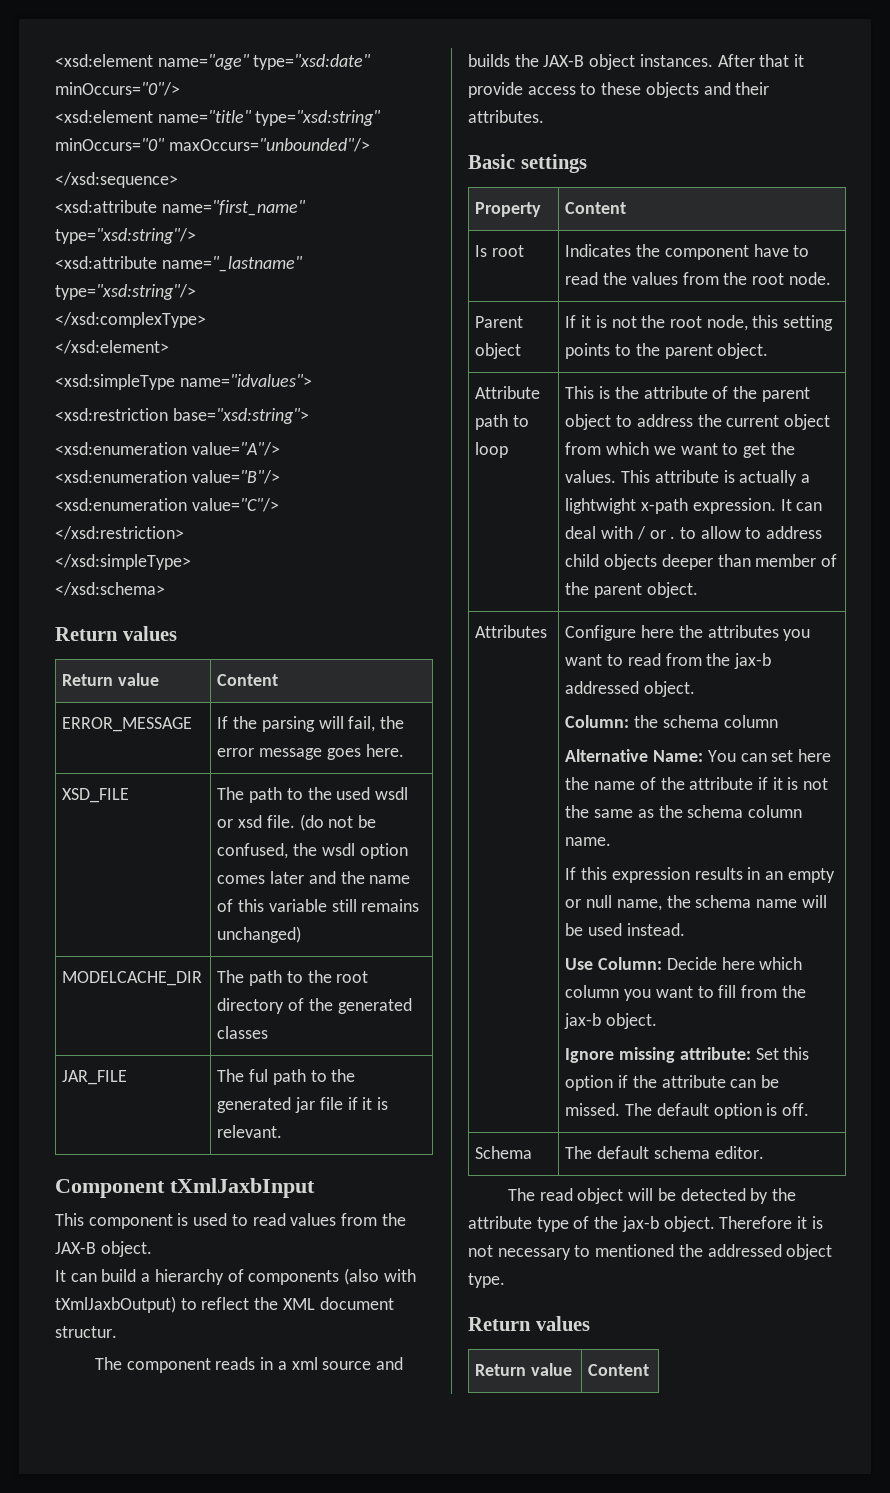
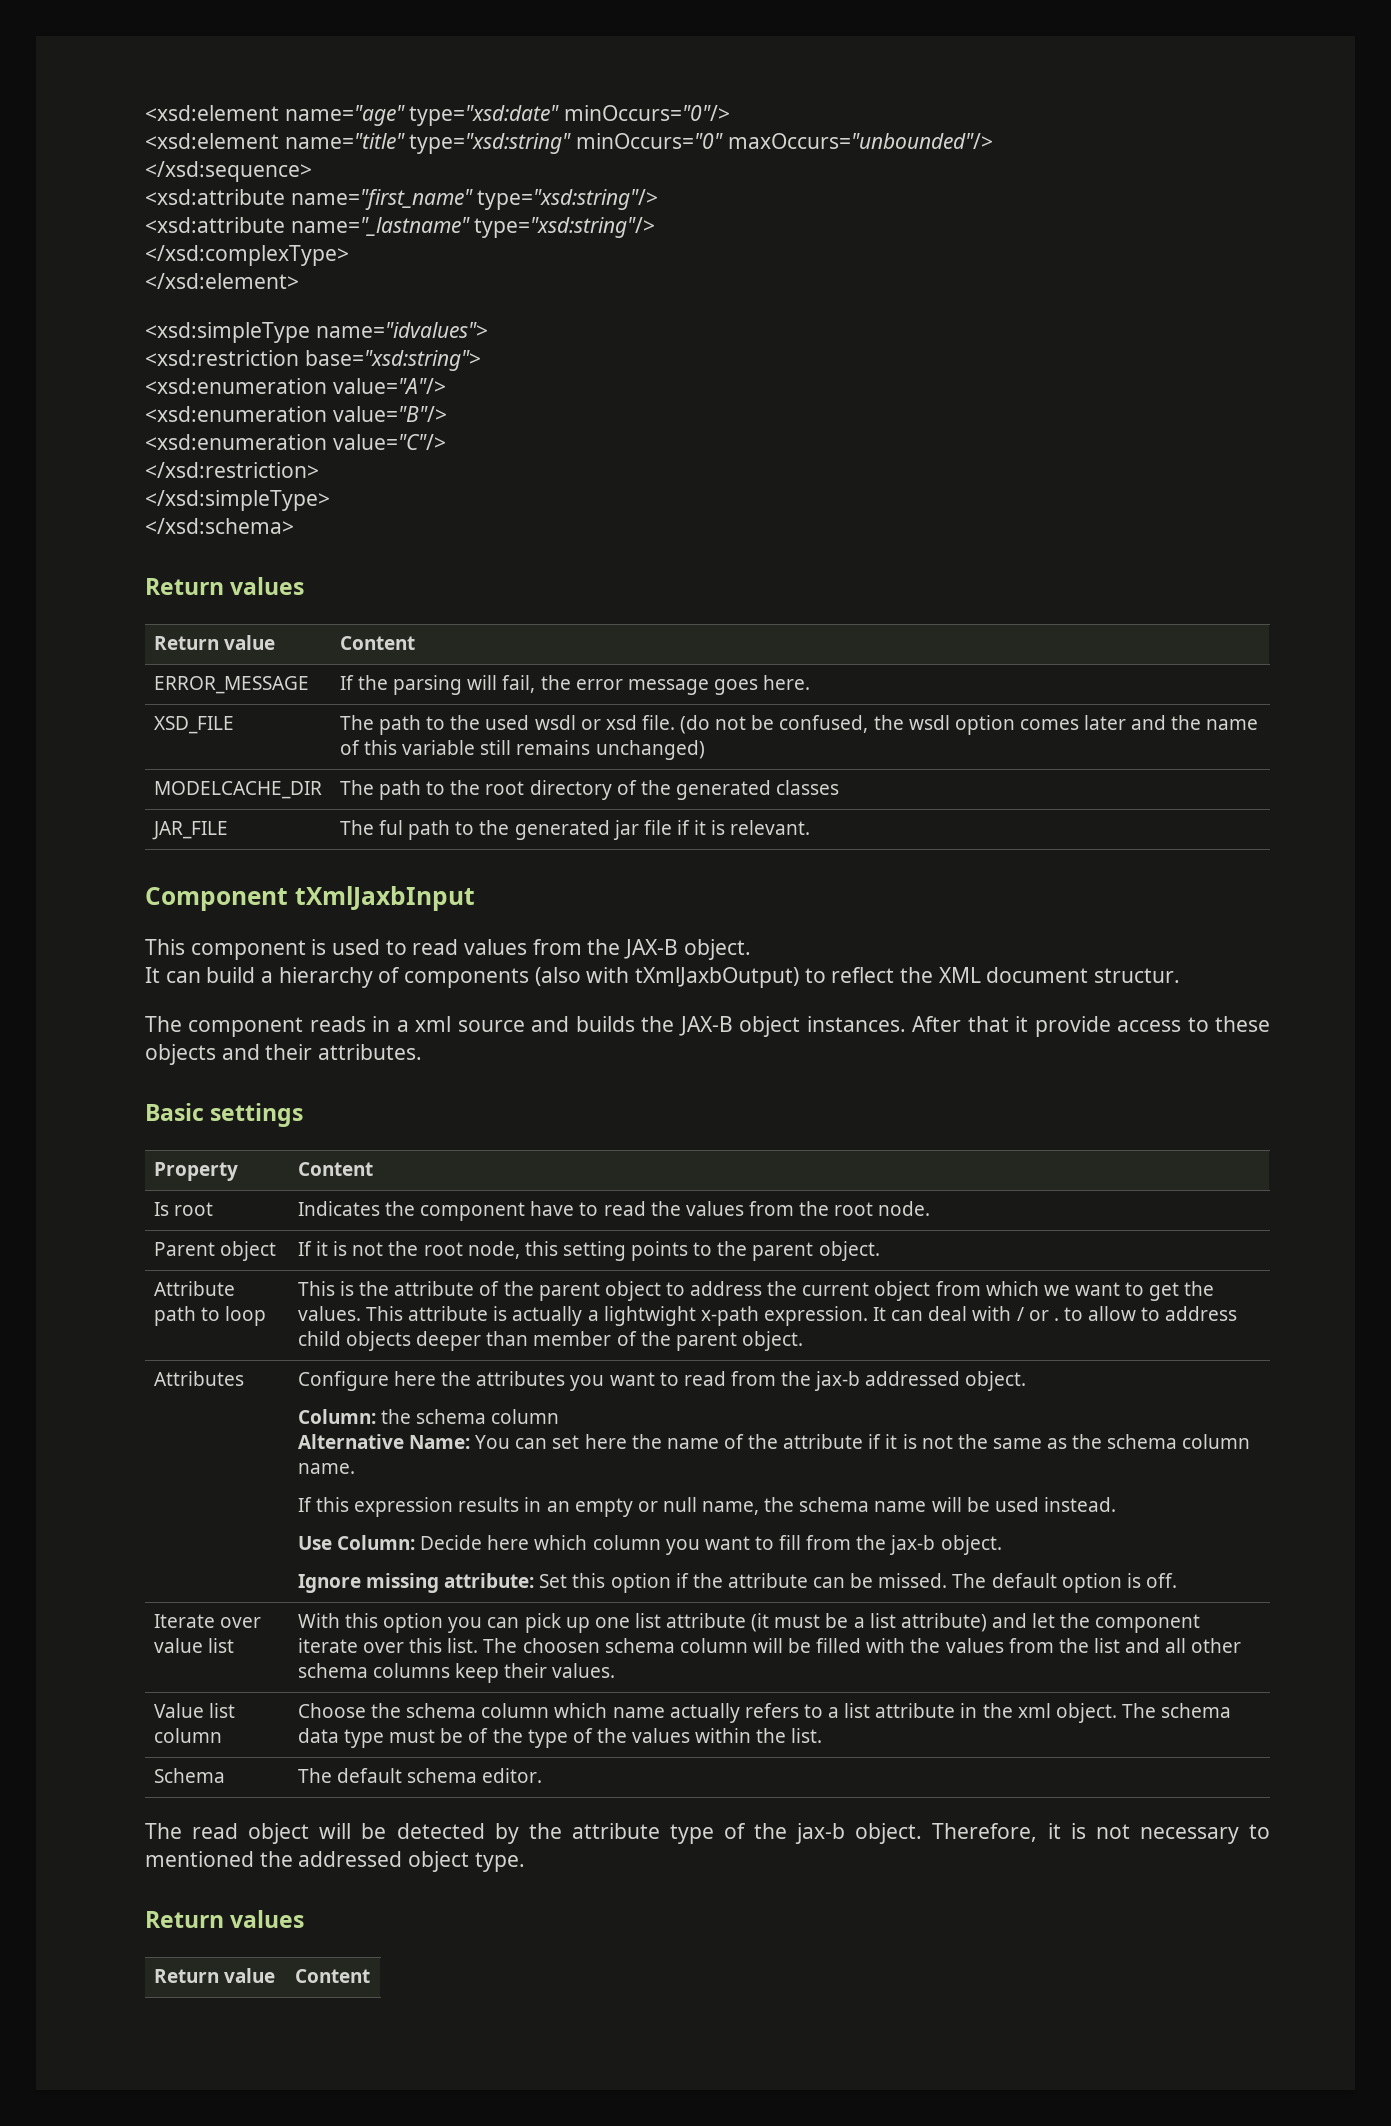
(810, 1109) none -> [153,1614,262,1628] [153,1638,235,1653] [297,1613,1201,1633] [297,1638,1242,1653] [297,1663,616,1683] [153,1703,236,1718] [153,1728,222,1743] [297,1703,1232,1723] [297,1728,823,1748] // Iterate over value list | With this option you can pick up one list attribute (it must be a list attribute) and let the component iterate over this list. The choosen schema column will be filled with the values from the list and all other schema columns keep their values. // Value list column | Choose the schema column which name actually refers to a list attribute in the xml object. The schema data type must be of the type of the values within the list.
[719,1216,793,1229] Therefore -> [932,1823,1038,1842] Therefore,

